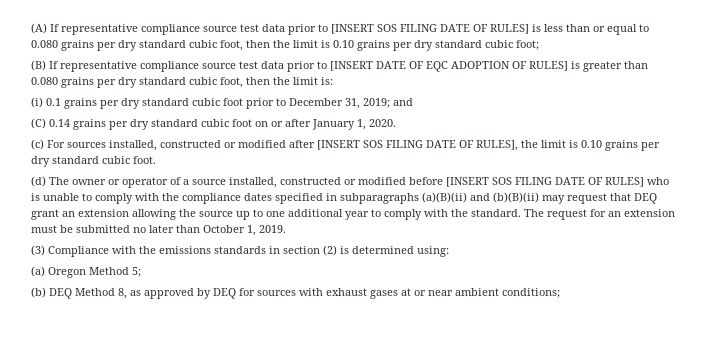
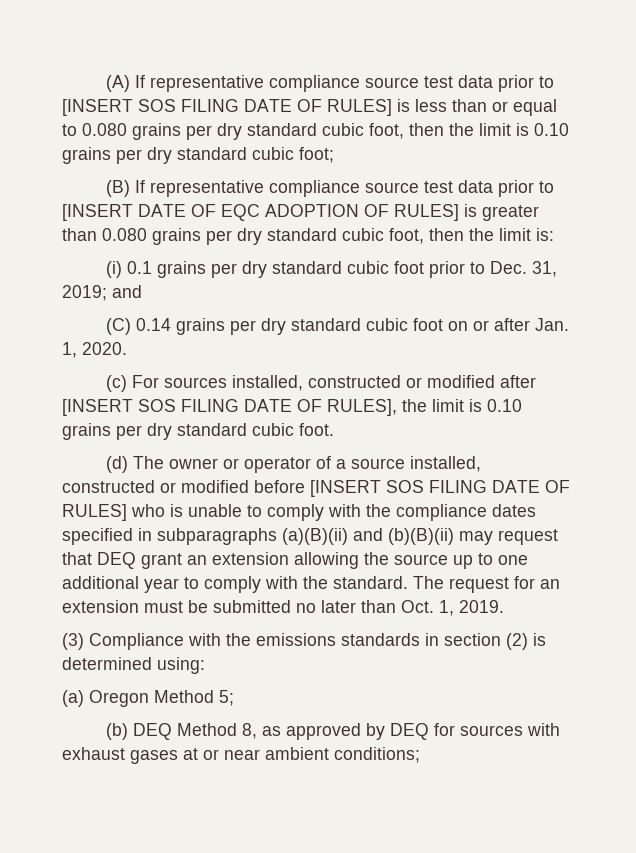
[289,98,343,106] December -> [490,261,528,274] Dec.
[312,119,355,130] January -> [535,318,570,331] Jan.
[203,225,245,233] October -> [401,600,434,613] Oct.

